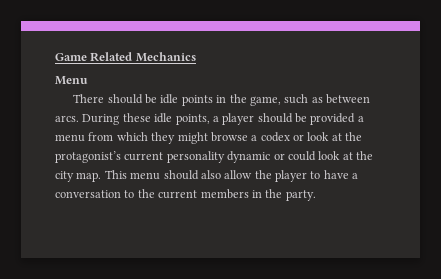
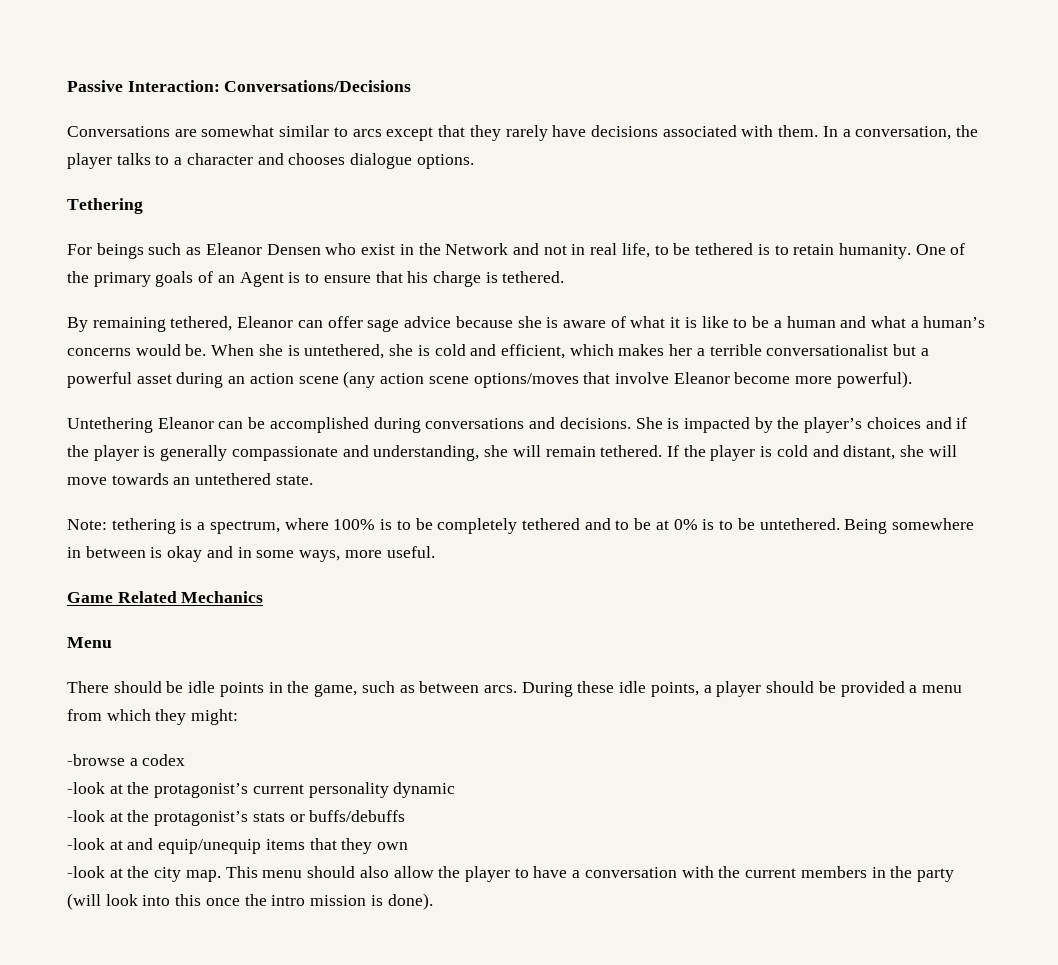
(55, 57) none -> [67,80,412,92] [67,125,979,141] [67,153,474,169] [67,198,143,214] [67,243,966,259] [67,271,565,287] [67,316,986,332] [67,344,929,359] [67,371,912,388] [67,417,968,433] [67,445,957,461] [67,473,313,485] [67,518,974,534] [67,546,435,562] Passive Interaction: Conversations/Decisions // Conversations are somewhat similar to arcs except that they rarely have decisions associated with them. In a conversation, the player talks to a character and chooses dialogue options. // Tethering // For beings such as Eleanor Densen who exist in the Network and not in real life, to be tethered is to retain humanity. One of the primary goals of an Agent is to ensure that his charge is tethered. // By remaining tethered, Eleanor can offer sage advice because she is aware of what it is like to be a human and what a human’s concerns would be. When she is untethered, she is cold and efficient, which makes her a terrible conversationalist but a powerful asset during an action scene (any action scene options/moves that involve Eleanor become more powerful). // Untethering Eleanor can be accomplished during conversations and decisions. She is impacted by the player’s choices and if the player is generally compassionate and understanding, she will remain tethered. If the player is cold and distant, she will move towards an untethered state. // Note: tethering is a spectrum, where 100% is to be completely tethered and to be at 0% is to be untethered. Being somewhere in between is okay and in some ways, more useful. //
[177,132,248,144] might browse -> [191,709,239,725] [67,754,125,766] might: // -browse
[293,132,330,141] or look -> [67,782,105,794] // -look
[273,151,341,161] or could look -> [67,810,406,826] [67,838,409,854] [67,866,105,878] // -look at the protagonist’s stats or buffs/debuffs // -look at and equip/unequip items that they own // -look
[124,190,135,198] to -> [681,866,714,878] with
[285,190,316,201] party. -> [916,868,954,882] [67,893,433,910] party (will look into this once the intro mission is done).

